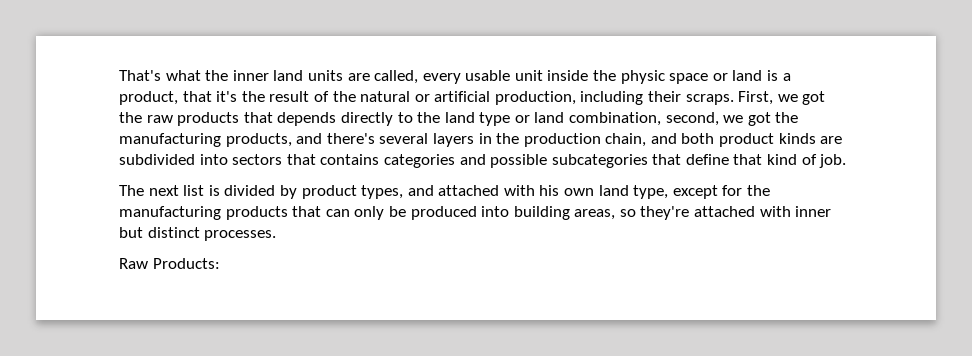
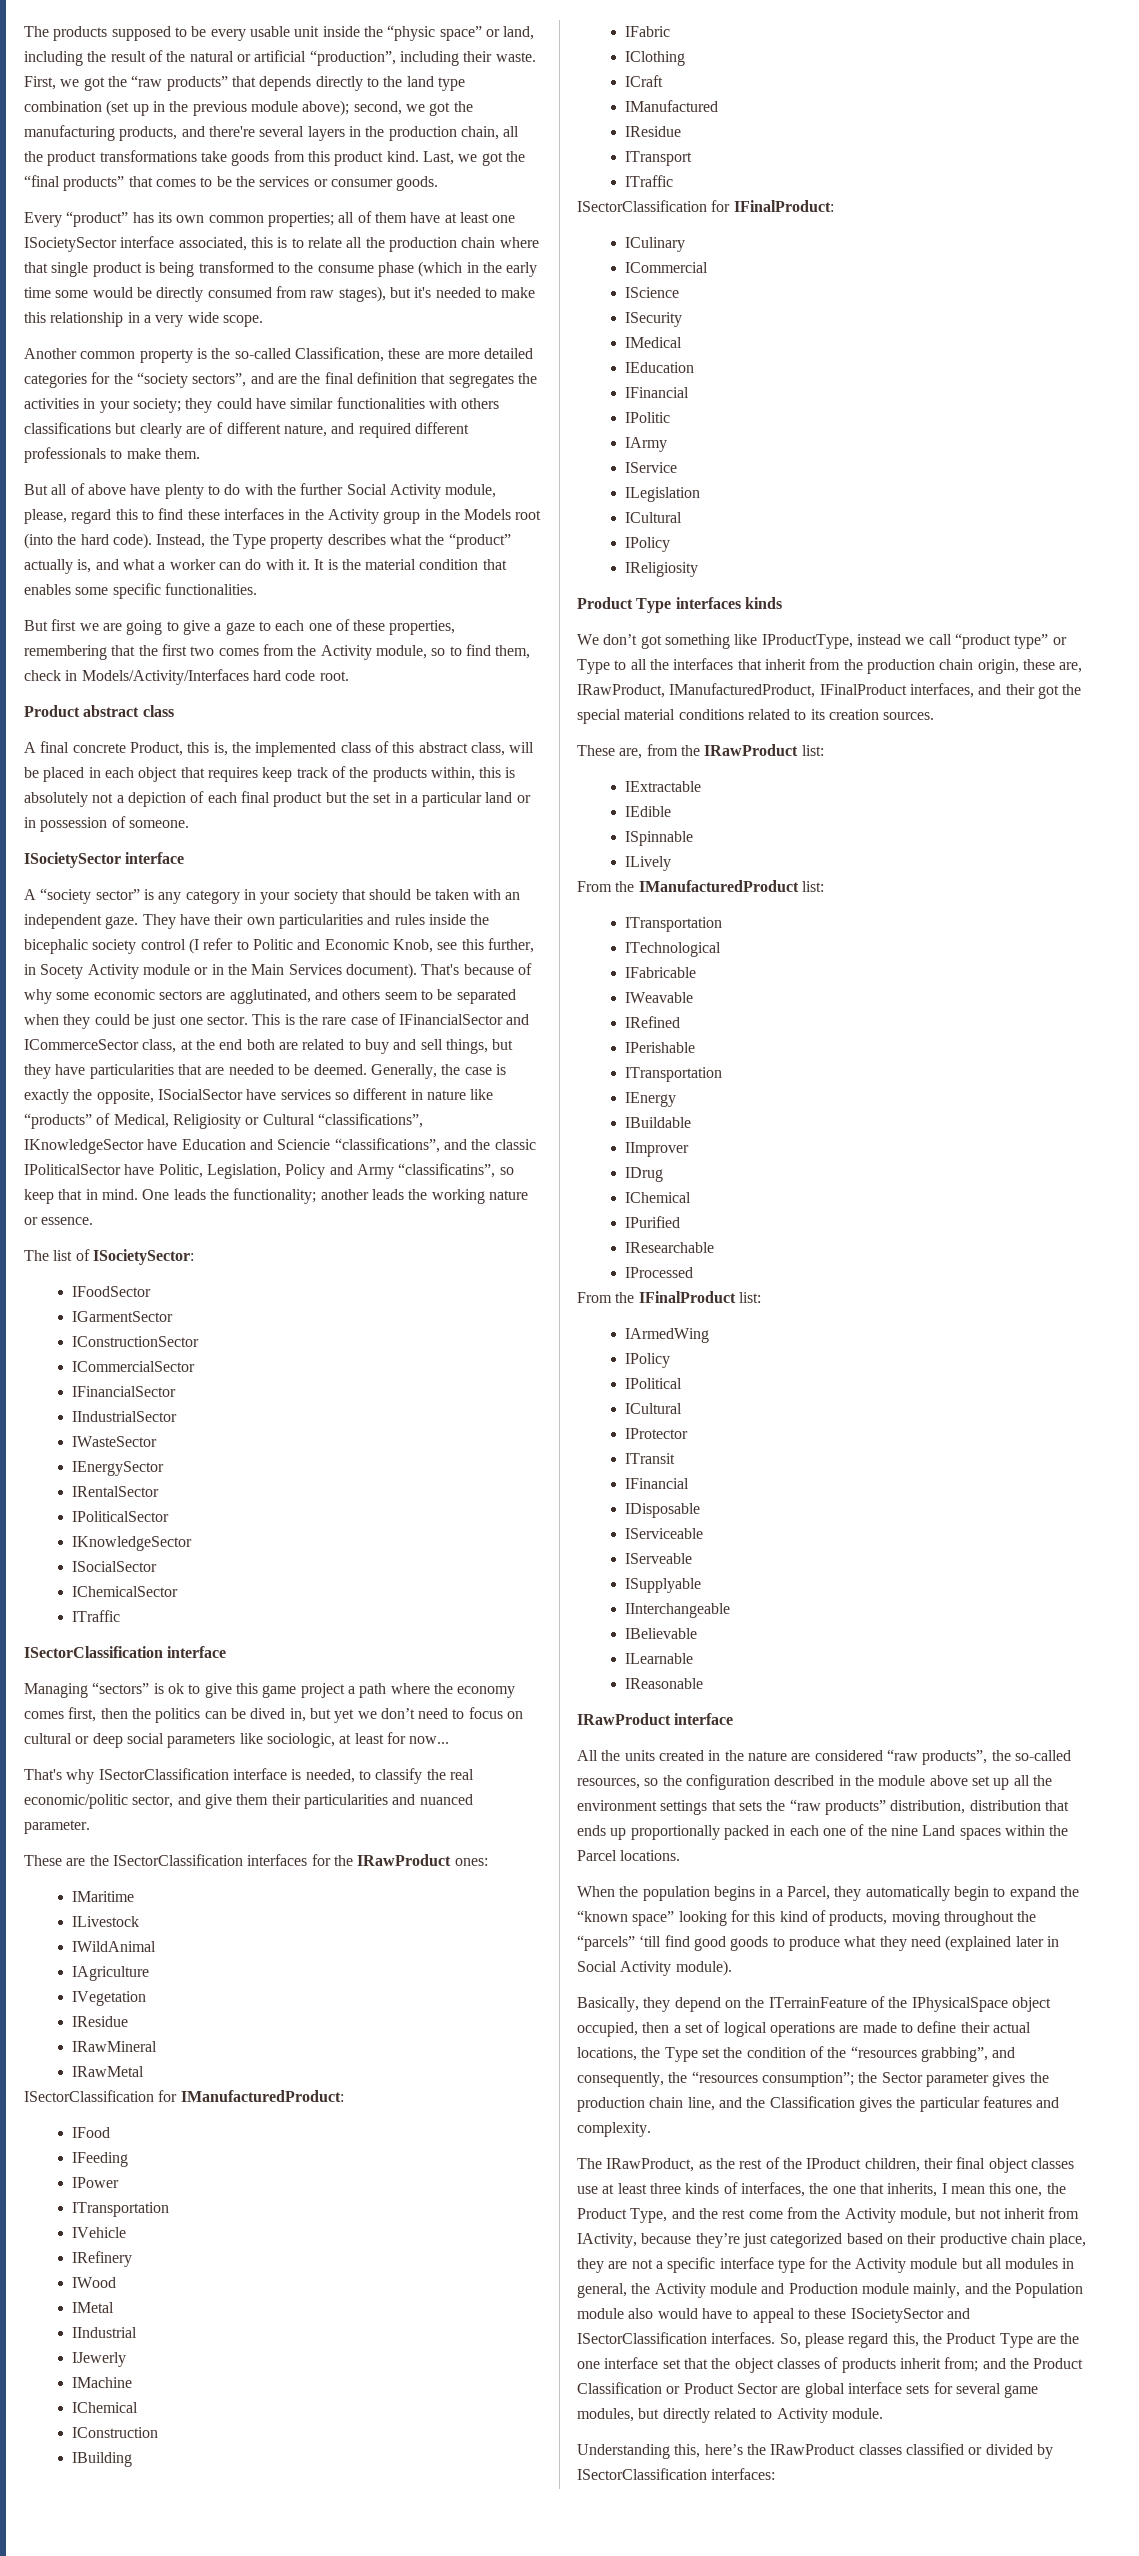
[119,70,419,84] That's what the inner land units are called, -> [24,26,207,41] The products supposed to be
[620,70,791,84] [119,91,238,105] physic space or land is a product, that it's -> [387,25,535,41] [24,51,83,66] “physic space” or land, including
[494,91,576,105] production, -> [309,50,396,66] “production”,
[685,94,734,105] scraps. -> [495,52,536,62] waste.
[146,112,240,126] raw products -> [131,75,228,91] “raw products”
[514,112,662,126] or land combination, -> [24,100,350,116] combination (set up in the previous module above);
[326,133,375,144] there's -> [208,126,255,137] there're
[650,133,843,147] [119,154,847,168] [119,185,771,199] [119,206,832,220] [119,227,277,241] [119,258,220,269] and both product kinds are subdivided into sectors that contains categories and possible subcategories that define that kind of job. // The next list is divided by product types, and attached with his own land type, except for the manufacturing products that can only be produced into building areas, so they're attached with inner but distinct processes. // Raw Products: -> [503,126,520,137] [24,150,525,166] [24,175,439,191] [24,211,516,227] [24,236,539,252] [24,261,538,277] [24,286,536,302] [24,312,263,327] [24,347,534,363] [24,372,537,388] [24,397,500,413] [24,422,469,438] [24,447,200,463] [24,483,497,499] [24,508,542,524] [24,533,511,549] [24,559,507,574] [24,583,257,599] [24,619,456,635] [24,644,531,660] [24,669,349,685] [24,705,174,717] [24,741,535,757] [24,766,516,782] [24,791,531,807] [24,816,189,832] [24,852,185,868] [24,888,521,904] [24,914,490,929] [24,938,534,954] [24,963,532,979] [24,989,516,1004] [24,1013,530,1029] [24,1039,514,1054] [24,1064,506,1079] [24,1088,494,1104] [24,1113,423,1129] [24,1138,536,1154] [24,1163,514,1179] [24,1188,528,1204] [24,1217,94,1225] [24,1249,194,1265] [72,1286,152,1297] [72,1311,174,1322] [72,1336,200,1347] [72,1361,196,1372] [72,1386,177,1397] [72,1411,178,1422] [72,1436,158,1447] [72,1461,165,1476] [72,1486,160,1497] [72,1511,170,1522] [72,1536,193,1551] [72,1561,158,1572] [72,1586,179,1597] [72,1610,121,1622] [24,1646,227,1658] [24,1682,516,1698] [24,1707,524,1723] [24,1732,450,1748] [24,1768,474,1784] [24,1794,473,1809] [24,1820,90,1834] [24,1854,488,1866] [72,1891,135,1902] [72,1916,140,1927] [72,1941,157,1952] [72,1966,150,1981] [72,1991,147,2006] [72,2016,129,2027] [72,2041,158,2052] [72,2066,145,2077] [24,2090,344,2102] [72,2127,111,2138] [72,2152,129,2167] [72,2177,120,2188] [72,2202,170,2217] [72,2227,127,2238] [72,2251,133,2267] [72,2277,117,2288] [72,2302,115,2313] [72,2327,138,2338] [72,2352,127,2367] [72,2377,133,2388] [72,2402,139,2413] [72,2427,159,2438] [72,2452,133,2467] [625,26,671,37] [625,51,686,66] [625,75,664,87] [625,100,719,112] [625,126,682,137] [625,151,693,166] [625,175,674,187] [577,200,834,212] [625,237,686,252] [625,262,709,273] [625,287,680,298] [625,312,683,327] [625,337,683,348] [625,362,695,373] [625,387,690,398] [625,412,671,423] [625,437,668,452] [625,462,678,473] [625,487,701,502] [625,512,683,523] [625,537,671,552] [625,562,699,577] [577,597,782,613] [577,633,1067,649] [577,658,1083,674] [577,683,1082,699] [577,709,935,724] [577,744,824,759] [625,781,702,792] [625,806,672,817] [625,831,694,846] [625,856,672,871] [577,880,824,892] [625,917,723,932] [625,942,722,957] [625,967,697,978] [625,992,694,1003] [625,1016,681,1028] [625,1042,696,1053] [625,1067,723,1082] [625,1092,677,1107] [625,1117,692,1128] [625,1142,690,1157] [625,1167,664,1182] [625,1192,692,1203] [625,1216,681,1228] [625,1242,715,1253] [625,1267,694,1278] [577,1291,761,1303] [625,1328,710,1343] [625,1353,671,1368] [625,1378,683,1389] [625,1403,683,1414] [625,1428,689,1439] [625,1453,676,1464] [625,1478,690,1489] [625,1503,701,1518] [625,1528,704,1539] [625,1553,693,1564] [625,1578,702,1593] [625,1603,731,1618] [625,1628,698,1639] [625,1653,694,1664] [625,1678,704,1689] [577,1713,734,1725] [577,1749,1071,1765] [577,1774,1052,1790] [577,1799,1069,1815] [577,1824,1069,1840] [577,1850,681,1861] [577,1886,1079,1901] [577,1910,1037,1926] [577,1935,1059,1951] [577,1960,732,1976] [577,1996,1051,2012] [577,2021,1031,2037] [577,2046,1016,2062] [577,2071,1049,2087] [577,2096,1060,2112] [577,2122,651,2137] [577,2157,1074,2173] [577,2182,1066,2197] [577,2207,1080,2223] [577,2233,1087,2248] [577,2257,1075,2273] [577,2283,1084,2298] [577,2308,970,2323] [577,2332,1080,2348] [577,2357,1084,2373] [577,2382,1039,2398] [577,2408,883,2423] [577,2443,1053,2459] [577,2468,776,2480] all the product transformations take goods from this product kind. Last, we got the “final products” that comes to be the services or consumer goods. // Every “product” has its own common properties; all of them have at least one ISocietySector interface associated, this is to relate all the production chain where that single product is being transformed to the consume phase (which in the early time some would be directly consumed from raw stages), but it's needed to make this relationship in a very wide scope. // Another common property is the so-called Classification, these are more detailed categories for the “society sectors”, and are the final definition that segregates the activities in your society; they could have similar functionalities with others classifications but clearly are of different nature, and required different professionals to make them. // But all of above have plenty to do with the further Social Activity module, please, regard this to find these interfaces in the Activity group in the Models root (into the hard code). Instead, the Type property describes what the “product” actually is, and what a worker can do with it. It is the material condition that enables some specific functionalities. // But first we are going to give a gaze to each one of these properties, remembering that the first two comes from the Activity module, so to find them, check in Models/Activity/Interfaces hard code root. // Product abstract class // A final concrete Product, this is, the implemented class of this abstract class, will be placed in each object that requires keep track of the products within, this is absolutely not a depiction of each final product but the set in a particular land or in possession of someone. // ISocietySector interface // A “society sector” is any category in your society that should be taken with an independent gaze. They have their own particularities and rules inside the bicephalic society control (I refer to Politic and Economic Knob, see this further, in Socety Activity module or in the Main Services document). That's because of why some economic sectors are agglutinated, and others seem to be separated when they could be just one sector. This is the rare case of IFinancialSector and ICommerceSector class, at the end both are related to buy and sell things, but they have particularities that are needed to be deemed. Generally, the case is exactly the opposite, ISocialSector have services so different in nature like “products” of Medical, Religiosity or Cultural “classifications”, IKnowledgeSector have Education and Sciencie “classifications”, and the classic IPoliticalSector have Politic, Legislation, Policy and Army “classificatins”, so keep that in mind. One leads the functionality; another leads the working nature or essence. // The list of ISocietySector: // IFoodSector // IGarmentSector // IConstructionSector // ICommercialSector // IFinancialSector // IIndustrialSector // IWasteSector // IEnergySector // IRentalSector // IPoliticalSector // IKnowledgeSector // ISocialSector // IChemicalSector // ITraffic // ISectorClassification interface // Managing “sectors” is ok to give this game project a path where the economy comes first, then the politics can be dived in, but yet we don’t need to focus on cultural or deep social parameters like sociologic, at least for now... // That's why ISectorClassification interface is needed, to classify the real economic/politic sector, and give them their particularities and nuanced parameter. // These are the ISectorClassification interfaces for the IRawProduct ones: // IMaritime // ILivestock // IWildAnimal // IAgriculture // IVegetation // IResidue // IRawMineral // IRawMetal // ISectorClassification for IManufacturedProduct: // IFood // IFeeding // IPower // ITransportation // IVehicle // IRefinery // IWood // IMetal // IIndustrial // IJewerly // IMachine // IChemical // IConstruction // IBuilding // IFabric // IClothing // ICraft // IManufactured // IResidue // ITransport // ITraffic // ISectorClassification for IFinalProduct: // ICulinary // ICommercial // IScience // ISecurity // IMedical // IEducation // IFinancial // IPolitic // IArmy // IService // ILegislation // ICultural // IPolicy // IReligiosity // Product Type interfaces kinds // We don’t got something like IProductType, instead we call “product type” or Type to all the interfaces that inherit from the production chain origin, these are, IRawProduct, IManufacturedProduct, IFinalProduct interfaces, and their got the special material conditions related to its creation sources. // These are, from the IRawProduct list: // IExtractable // IEdible // ISpinnable // ILively // From the IManufacturedProduct list: // ITransportation // ITechnological // IFabricable // IWeavable // IRefined // IPerishable // ITransportation // IEnergy // IBuildable // IImprover // IDrug // IChemical // IPurified // IResearchable // IProcessed // From the IFinalProduct list: // IArmedWing // IPolicy // IPolitical // ICultural // IProtector // ITransit // IFinancial // IDisposable // IServiceable // IServeable // ISupplyable // IInterchangeable // IBelievable // ILearnable // IReasonable // IRawProduct interface // All the units created in the nature are considered “raw products”, the so-called resources, so the configuration described in the module above set up all the environment settings that sets the “raw products” distribution, distribution that ends up proportionally packed in each one of the nine Land spaces within the Parcel locations. // When the population begins in a Parcel, they automatically begin to expand the “known space” looking for this kind of products, moving throughout the “parcels” ‘till find good goods to produce what they need (explained later in Social Activity module). // Basically, they depend on the ITerrainFeature of the IPhysicalSpace object occupied, then a set of logical operations are made to define their actual locations, the Type set the condition of the “resources grabbing”, and consequently, the “resources consumption”; the Sector parameter gives the production chain line, and the Classification gives the particular features and complexity. // The IRawProduct, as the rest of the IProduct children, their final object classes use at least three kinds of interfaces, the one that inherits, I mean this one, the Product Type, and the rest come from the Activity module, but not inherit from IActivity, because they’re just categorized based on their productive chain place, they are not a specific interface type for the Activity module but all modules in general, the Activity module and Production module mainly, and the Population module also would have to appeal to these ISocietySector and ISectorClassification interfaces. So, please regard this, the Product Type are the one interface set that the object classes of products inherit from; and the Product Classification or Product Sector are global interface sets for several game modules, but directly related to Activity module. // Understanding this, here’s the IRawProduct classes classified or divided by ISectorClassification interfaces:

